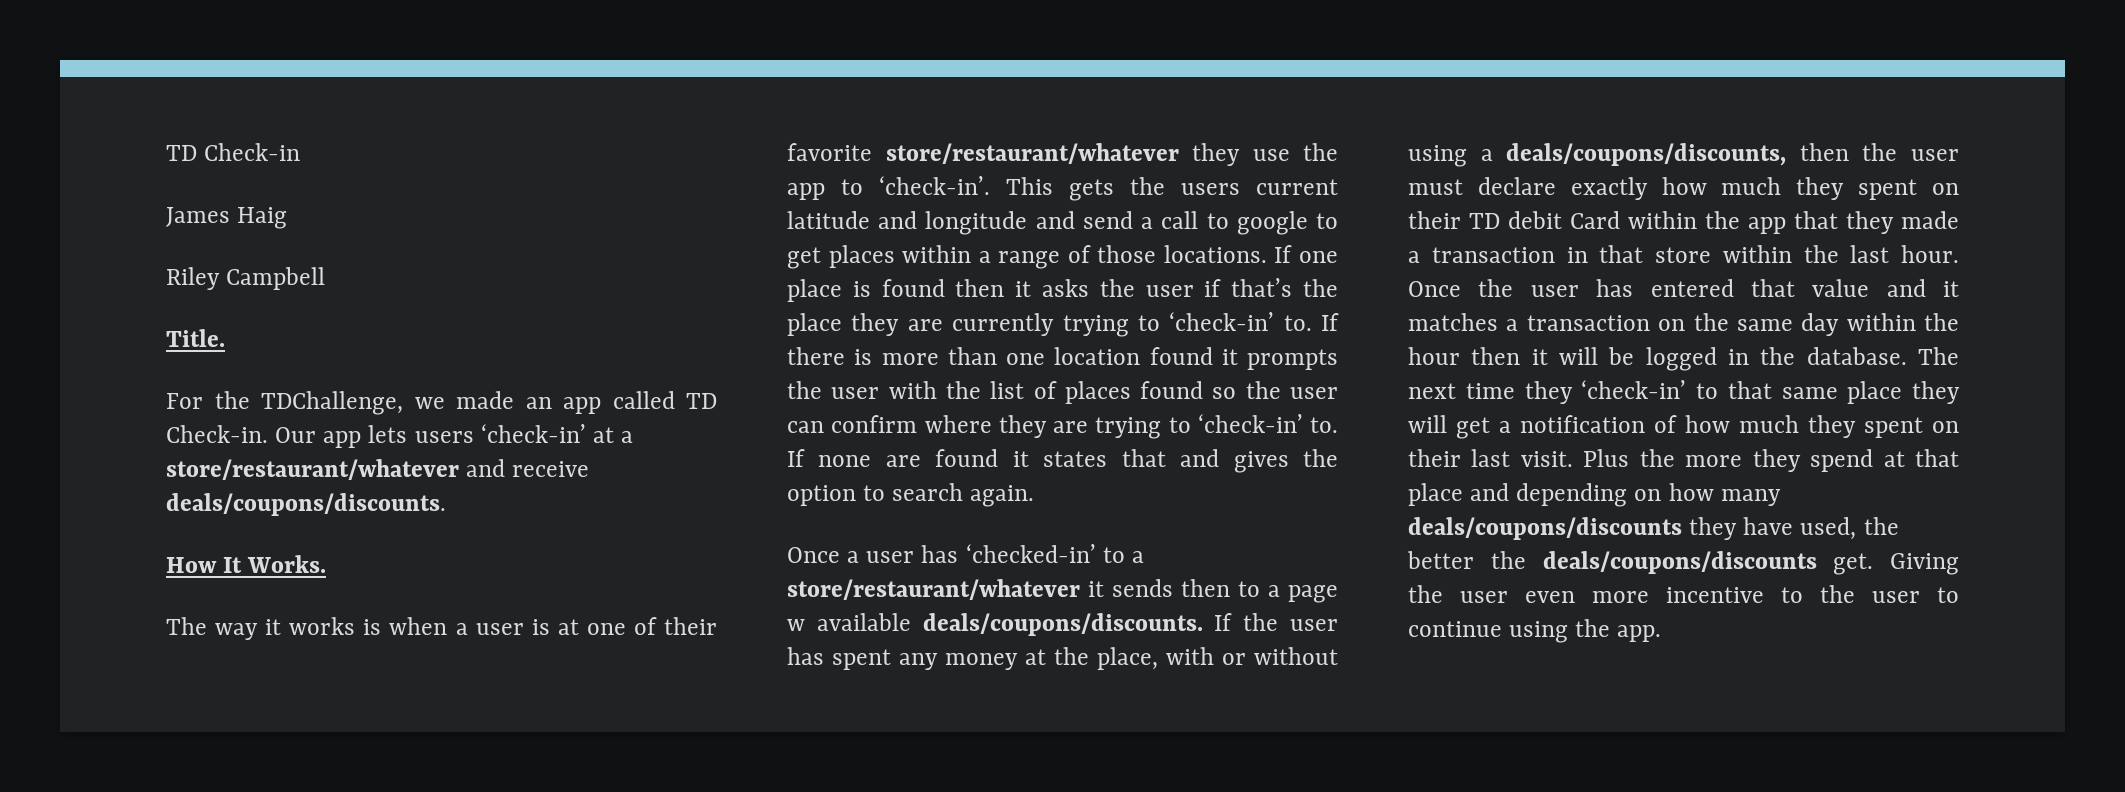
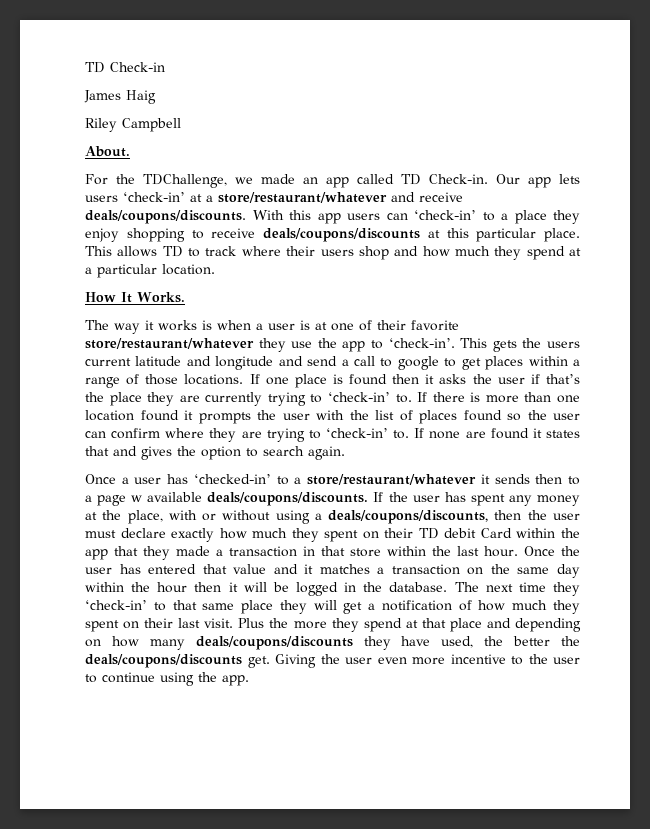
[166,329,225,347] Title. -> [85,146,130,157] About.
(446, 504) none -> [252,210,580,224] [85,228,580,242] [85,246,581,260] [85,264,215,278] With this app users can ‘check-in’ to a place they enjoy shopping to receive deals/coupons/discounts at this particular place. This allows TD to track where their users shop and how much they spend at a particular location.

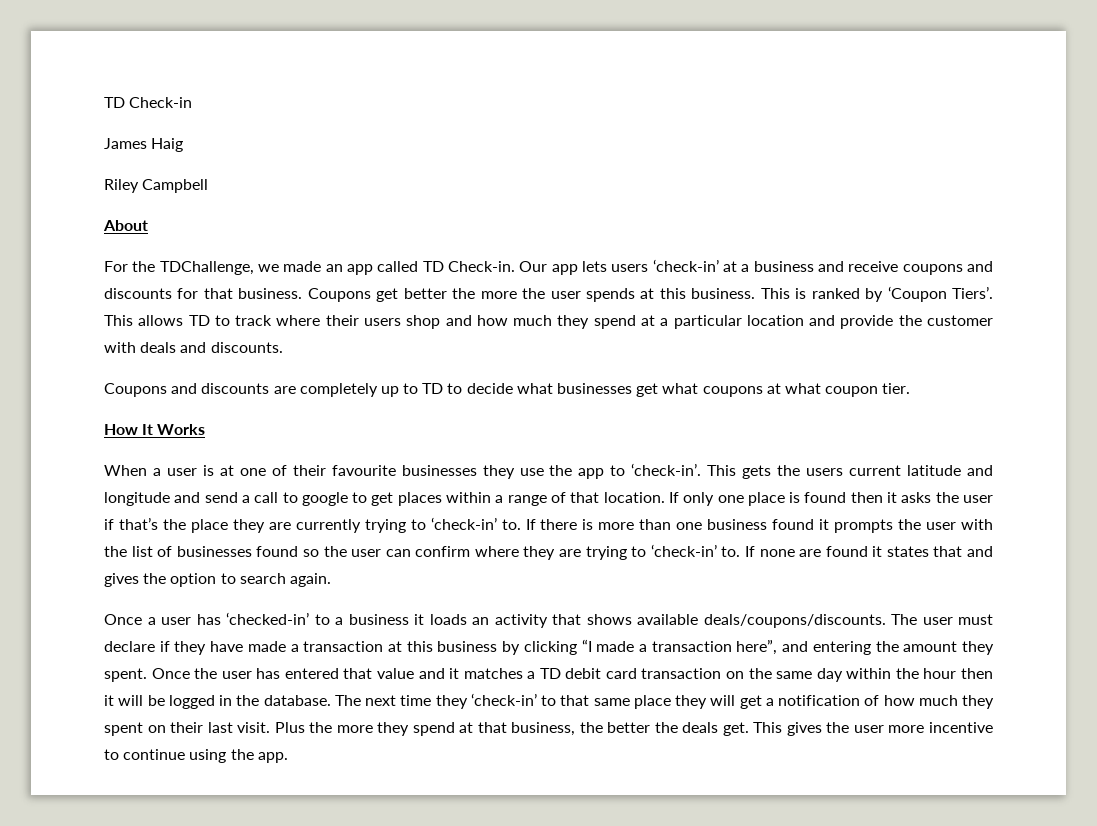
[85,146,130,157] About. -> [103,220,148,231] About
[218,192,387,203] store/restaurant/whatever -> [753,261,814,272] business
[85,210,580,224] [85,228,580,242] deals/coupons/discounts. With this app users can ‘check-in’ to a place they enjoy shopping to receive deals/coupons/discounts at this particular place. -> [902,261,994,275] [104,286,994,302] coupons and discounts for that business. Coupons get better the more the user spends at this business. This is ranked by ‘Coupon Tiers’.
[162,264,215,275] [85,292,185,303] [85,320,251,334] location. // How It Works. // The way it works is when -> [746,315,994,329] [104,342,283,353] [104,383,911,397] [104,424,206,435] [104,465,147,476] location and provide the customer with deals and discounts. // Coupons and discounts are completely up to TD to decide what businesses get what coupons at what coupon tier. // How It Works // When
[411,320,459,331] [85,338,254,349] favorite store/restaurant/whatever -> [331,465,477,476] favourite businesses
[145,374,260,385] those locations. If -> [570,492,715,506] that location. If only
[85,410,134,421] location -> [707,519,768,530] business
[419,410,457,424] places -> [176,546,252,557] businesses
[307,474,581,485] [85,492,580,506] [85,510,580,524] [85,528,581,542] [85,546,518,560] store/restaurant/whatever it sends then to a page w available deals/coupons/discounts. If the user has spent any money at the place, with or without using a deals/coupons/discounts, then the user must declare exactly how much they spent on their TD debit Card within the app that they made a transaction in that store within the last hour. -> [348,614,993,628] [104,639,994,655] [104,668,147,682] business it loads an activity that shows available deals/coupons/discounts. The user must declare if they have made a transaction at this business by clicking “I made a transaction here”, and entering the amount they spent.
(385, 570) none -> [539,668,637,679] TD debit card
[449,618,581,632] [85,636,581,650] [85,654,407,668] place and depending on how many deals/coupons/discounts they have used, the better the deals/coupons/discounts get. Giving the user even -> [511,722,884,736] business, the better the deals get. This gives the user
[528,654,580,664] [85,674,97,683] the user to -> (119, 754) none

